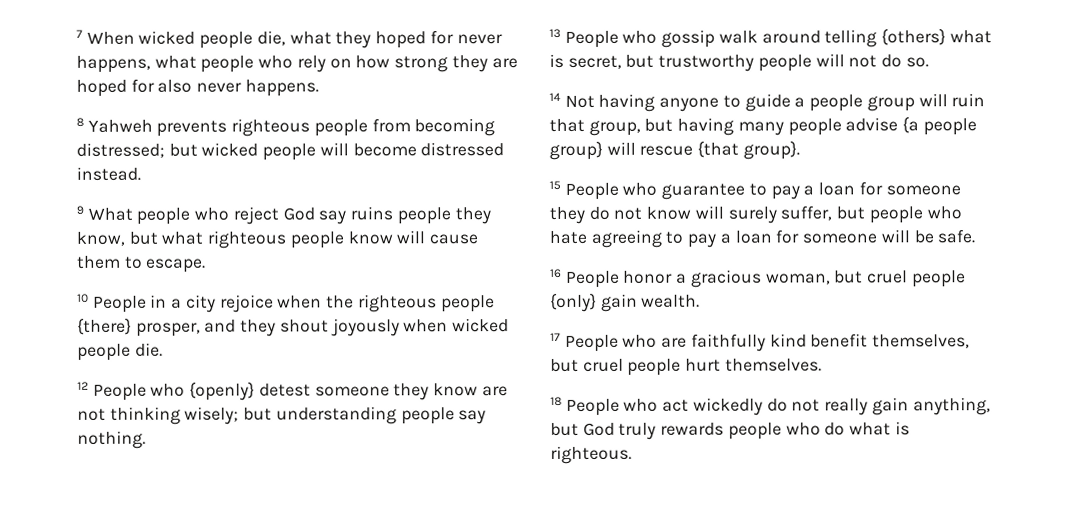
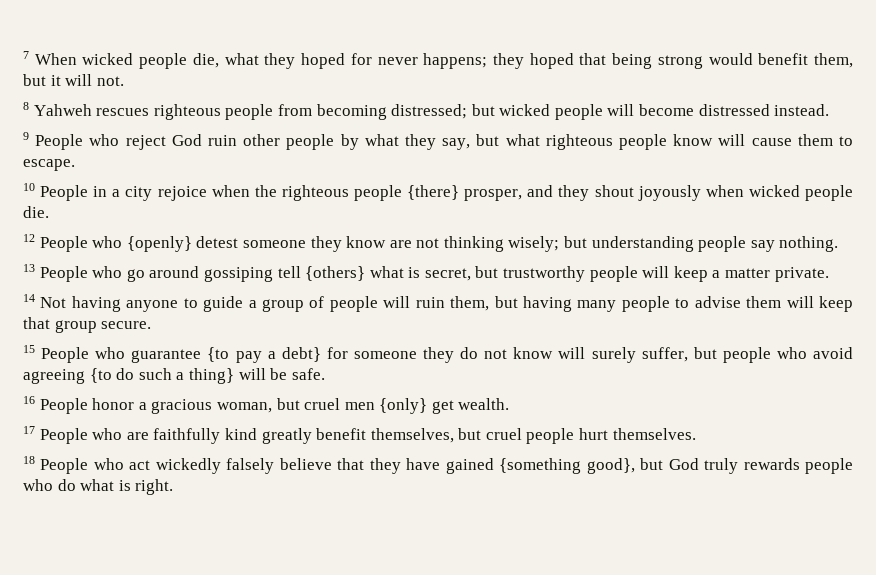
[76,55,518,73] [76,78,319,97] happens, what people who rely on how strong they are hoped for also never happens. -> [423,53,853,69] [23,74,124,86] happens; they hoped that being strong would benefit them, but it will not.
[156,120,228,137] prevents -> [96,108,150,116] rescues
[87,207,191,225] What people -> [35,134,84,150] People
[318,206,491,225] [76,231,125,246] say ruins people they know, -> [207,134,471,150] ruin other people by what they say,
[661,29,878,48] gossip walk around telling -> [126,266,301,282] go around gossiping tell
[848,54,929,68] not do so. -> [673,266,829,282] keep a matter private.
[809,93,986,112] [549,116,977,136] [549,140,800,160] people group will ruin that group, but having many people advise {a people group} will rescue {that group}. -> [261,296,854,312] [23,317,152,333] group of people will ruin them, but having many people to advise them will keep that group secure.
[748,182,856,200] to pay a loan -> [207,347,321,363] {to pay a debt}
[549,229,878,248] hate agreeing to pay a loan for someone -> [813,347,854,359] [23,368,234,384] avoid agreeing {to do such a thing}
[911,270,966,288] [550,292,638,312] people {only} gain -> [344,398,454,414] men {only} get
(807, 340) none -> [261,428,312,444] greatly
[766,397,991,416] do not really gain anything, -> [226,458,635,474] falsely believe that they have gained {something good},
[550,445,632,464] righteous. -> [135,479,174,495] right.

